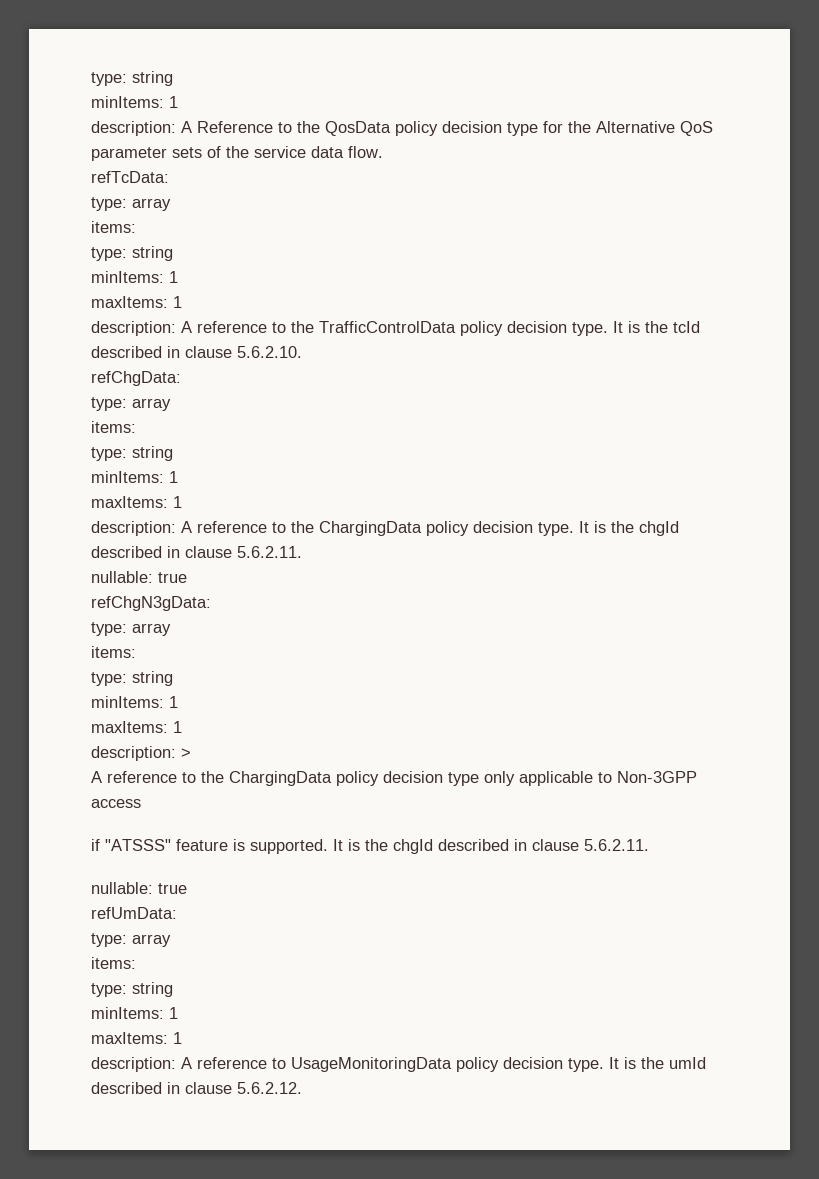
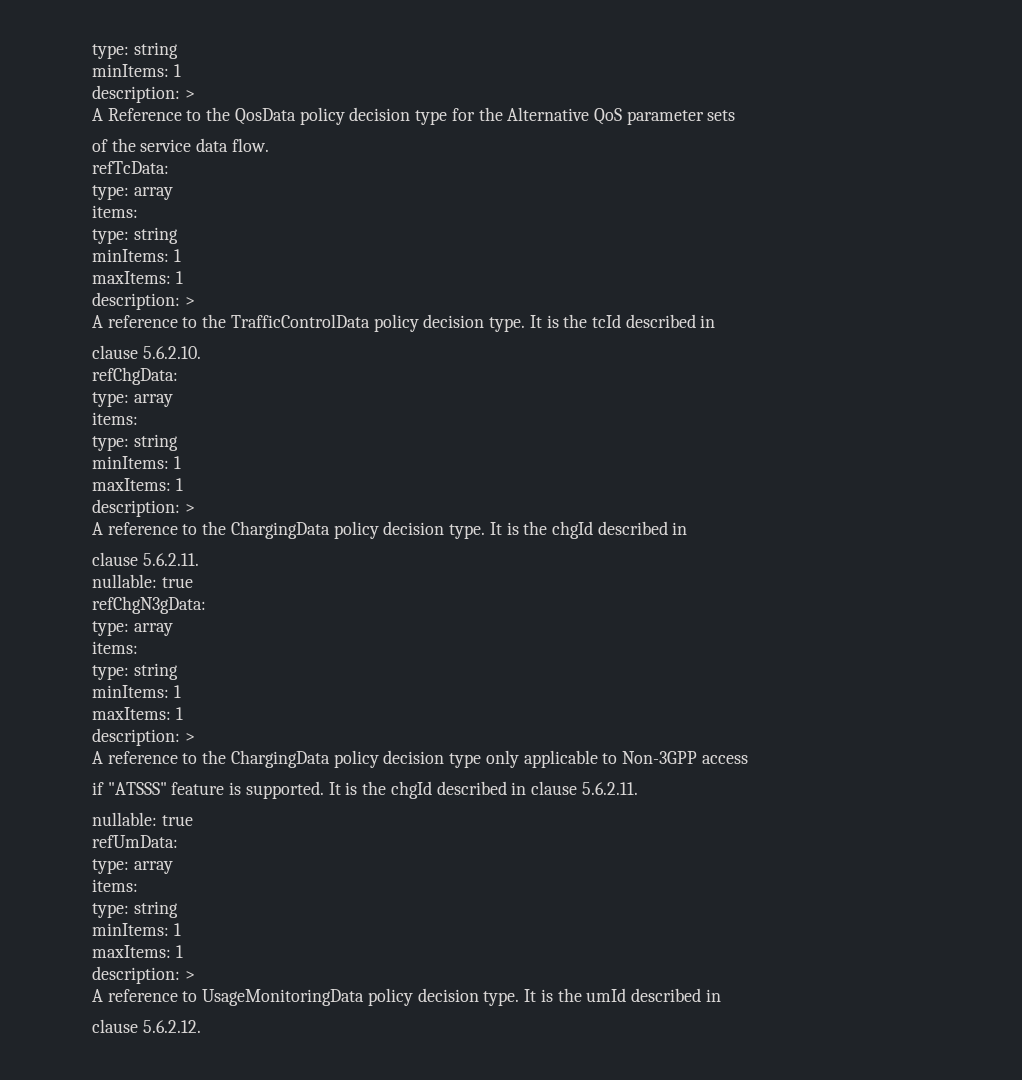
(176, 128) none -> [184,90,195,99] > //
(202, 152) none -> (736, 115) //
(176, 328) none -> [184,297,195,306] > //
(180, 352) none -> (716, 321) //
(176, 528) none -> [184,504,195,513] > //
(180, 552) none -> (688, 528) //
(176, 1064) none -> [184,971,195,980] > //
(180, 1088) none -> (721, 995) //

